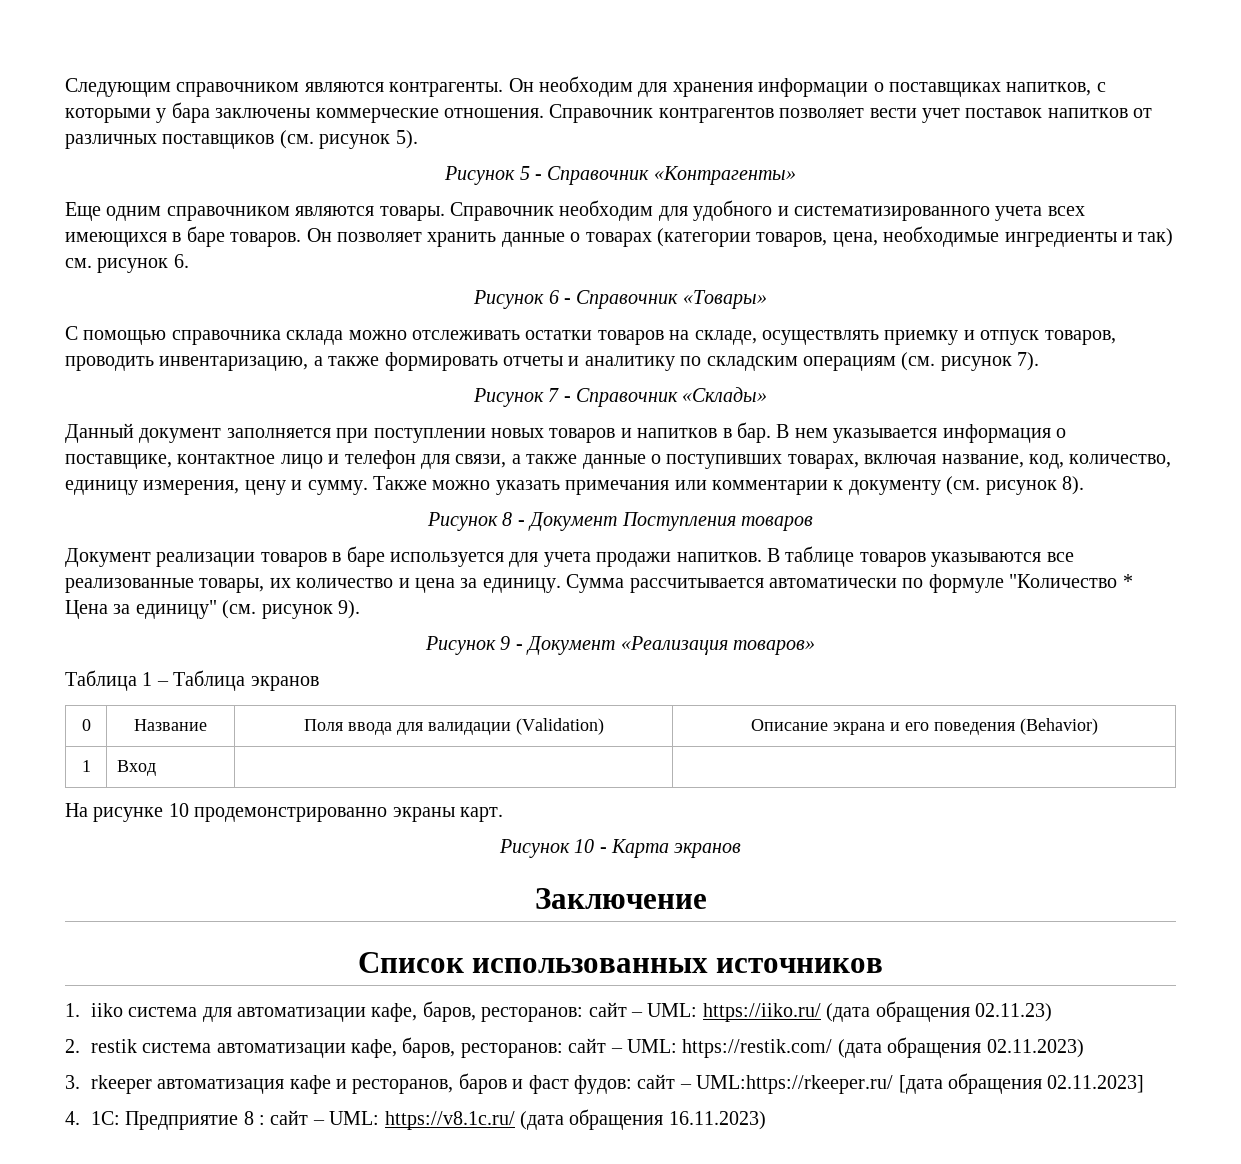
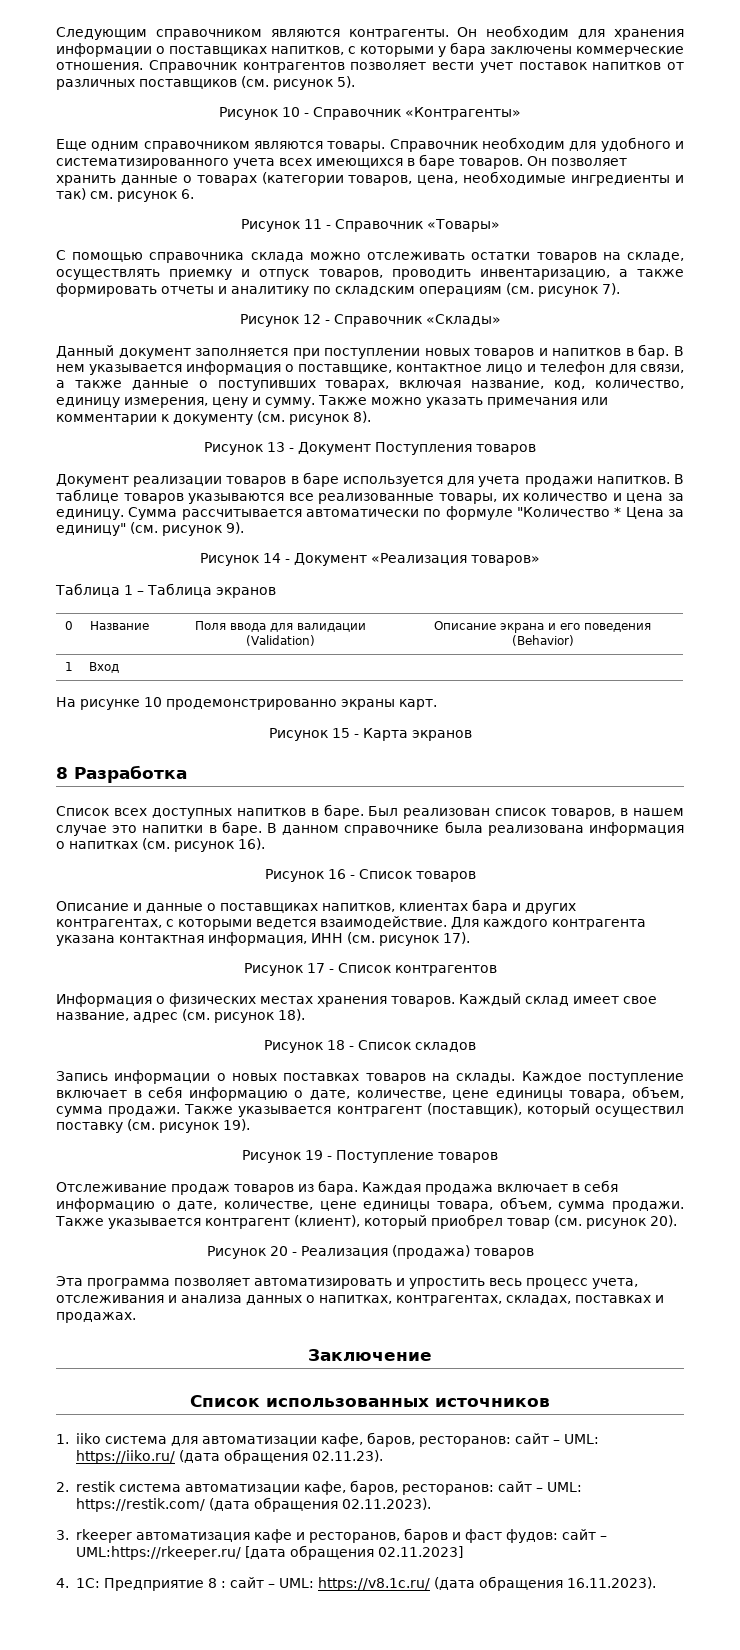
[519,166,530,180] 5 -> [282,107,300,117] 10
[548,290,559,304] 6 -> [303,219,322,229] 11
[548,388,560,402] 7 -> [302,314,321,324] 12
[502,512,513,526] 8 -> [267,442,285,452] 13
[500,636,511,650] 9 -> [263,553,281,563] 14
[574,839,595,853] 10 -> [331,728,350,738] 15
(742, 850) none -> [56,765,187,783] [56,804,684,819] [56,821,684,836] [56,838,265,852] [264,869,476,882] [56,899,576,914] [56,916,646,930] [56,932,470,946] [243,963,497,976] [56,993,657,1007] [56,1009,305,1023] [264,1040,476,1053] [56,1070,684,1084] [56,1086,685,1101] [56,1103,684,1117] [56,1119,250,1133] [242,1150,498,1163] [56,1180,618,1195] [56,1197,685,1212] [55,1214,677,1229] [206,1245,534,1259] [56,1276,638,1289] [56,1295,664,1306] [56,1312,136,1323] // 8 Разработка // Список всех доступных напитков в баре. Был реализован список товаров, в нашем случае это напитки в баре. В данном справочнике была реализована информация о напитках (см. рисунок 16). // Рисунок 16 - Список товаров // Описание и данные о поставщиках напитков, клиентах бара и других контрагентах, с которыми ведется взаимодействие. Для каждого контрагента указана контактная информация, ИНН (см. рисунок 17). // Рисунок 17 - Список контрагентов // Информация о физических местах хранения товаров. Каждый склад имеет свое название, адрес (см. рисунок 18). // Рисунок 18 - Список складов // Запись информации о новых поставках товаров на склады. Каждое поступление включает в себя информацию о дате, количестве, цене единицы товара, объем, сумма продажи. Также указывается контрагент (поставщик), который осуществил поставку (см. рисунок 19). // Рисунок 19 - Поступление товаров // Отслеживание продаж товаров из бара. Каждая продажа включает в себя информацию о дате, количестве, цене единицы товара, объем, сумма продажи. Также указывается контрагент (клиент), который приобрел товар (см. рисунок 20). // Рисунок 20 - Реализация (продажа) товаров // Эта программа позволяет автоматизировать и упростить весь процесс учета, отслеживания и анализа данных о напитках, контрагентах, складах, поставках и продажах.
[975,1003,1053,1022] 02.11.23) -> [311,1450,383,1462] 02.11.23).
[986,1039,1084,1058] 02.11.2023) -> [341,1498,431,1510] 02.11.2023).
[668,1111,766,1130] 16.11.2023) -> [566,1577,656,1589] 16.11.2023).

